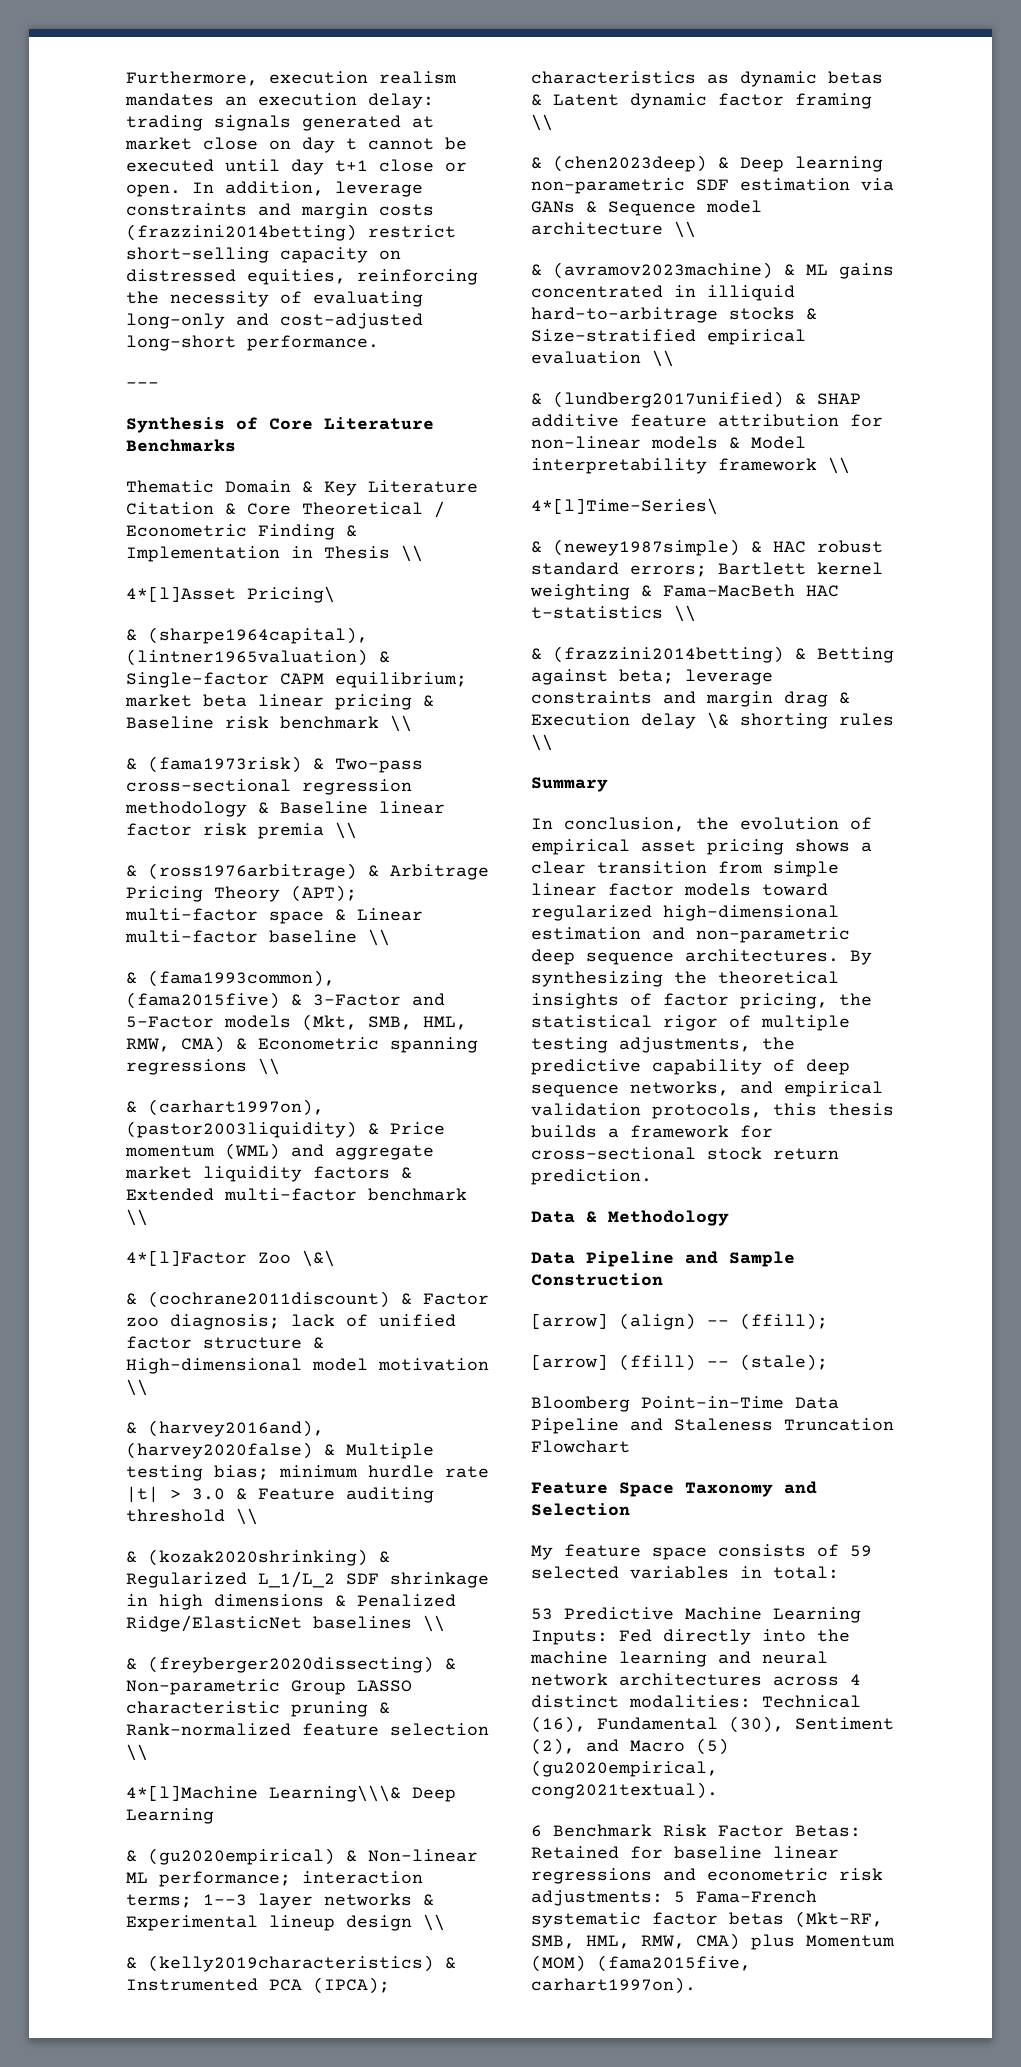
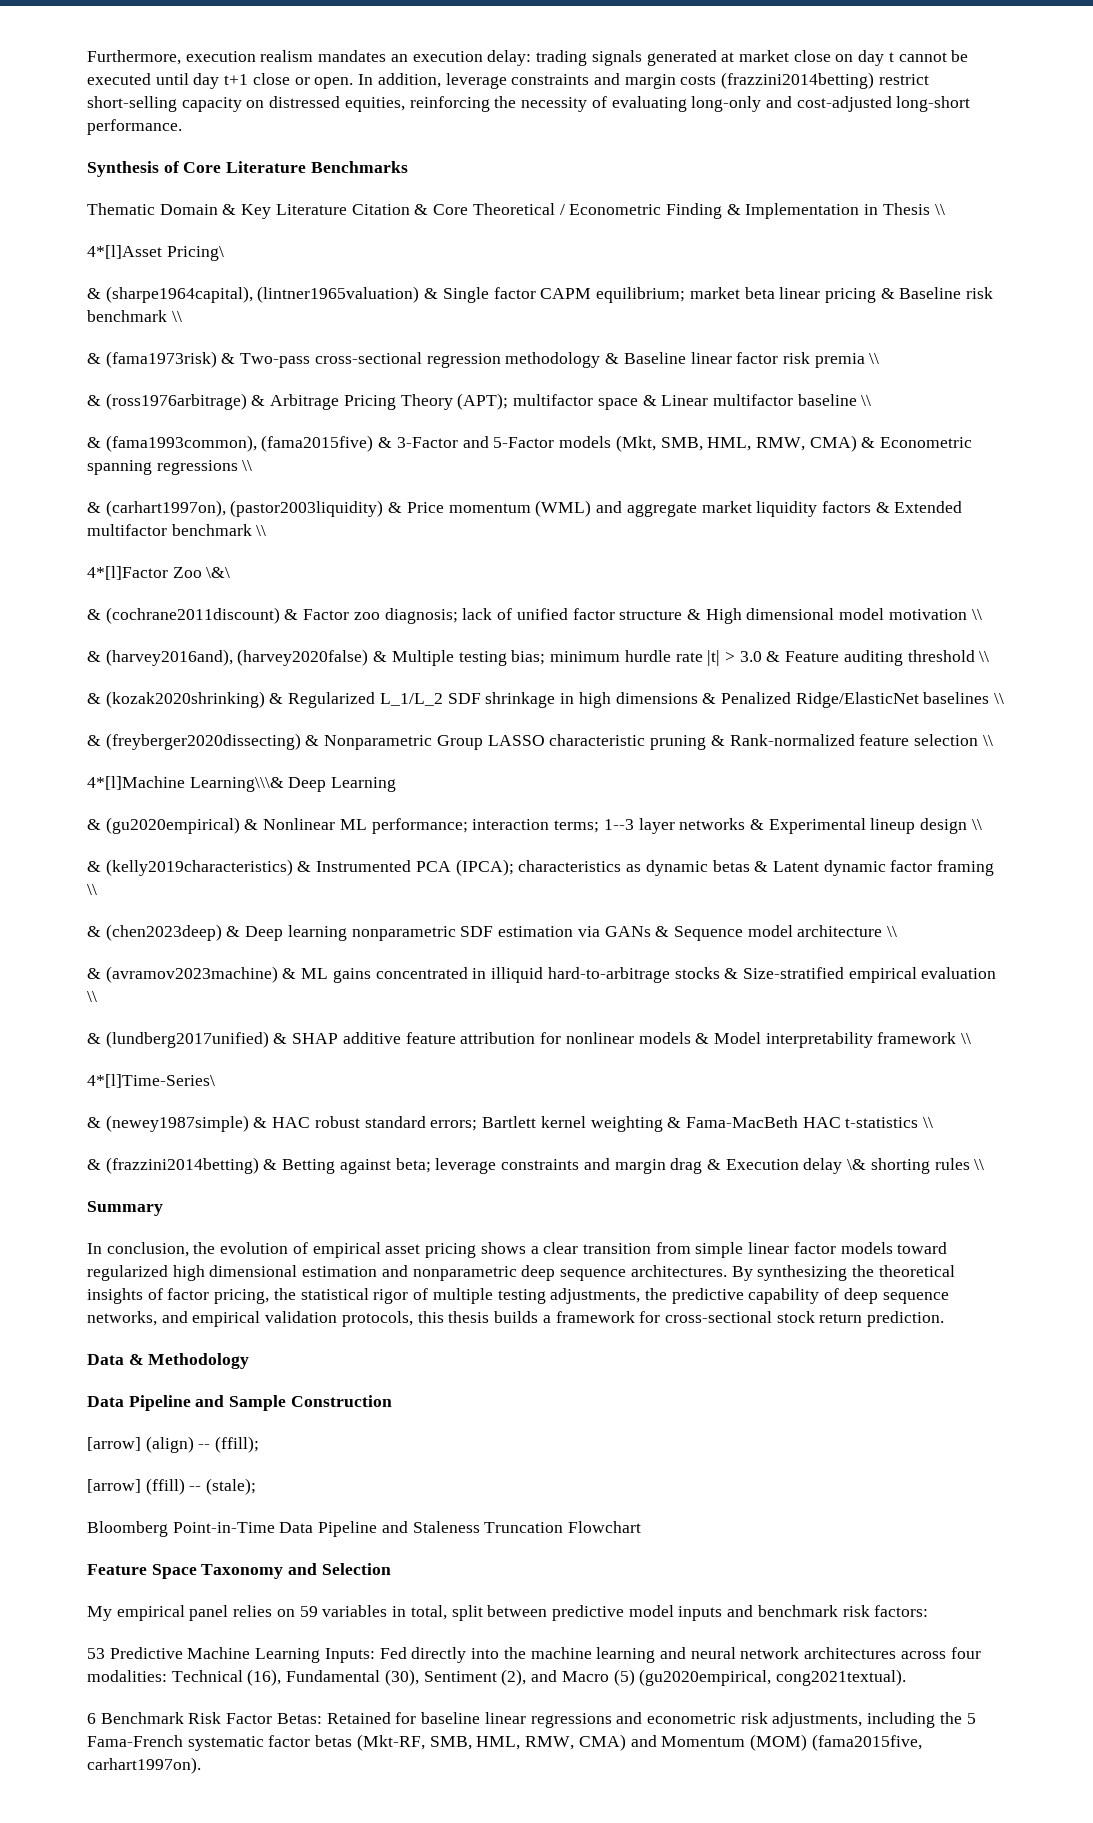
[126,382,159,388] // --- -> (182, 127) none
[126,672,269,688] Single-factor -> [442,287,536,303] Single factor
[125,908,258,921] multi-factor -> [513,394,594,406] multifactor
[125,930,258,943] multi-factor -> [712,394,793,406] multifactor
[224,1188,357,1201] multi-factor -> [87,524,167,536] multifactor
[126,1358,302,1374] High-dimensional -> [705,608,835,624] High dimensional
[126,1679,280,1695] Non-parametric -> [324,735,433,750] Nonparametric
[368,1849,478,1862] Non-linear -> [263,818,336,830] Nonlinear
[531,178,685,194] non-parametric -> [351,926,456,941] nonparametric
[531,436,641,449] non-linear -> [565,1032,634,1044] nonlinear
[663,905,839,921] high-dimensional -> [172,1265,298,1281] high dimensional
[696,927,850,943] non-parametric -> [412,1266,517,1281] nonparametric
[564,1544,872,1560] [531,1566,839,1579] feature space consists of 59 selected variables in total: -> [116,1605,929,1621] empirical panel relies on 59 variables in total, split between predictive model inputs and benchmark risk factors:
[850,1674,861,1685] [531,1695,619,1708] 4 distinct -> [950,1647,981,1659] four
[531,1890,663,1906] adjustments: -> [772,1712,962,1728] adjustments, including the
[751,1934,795,1950] plus -> [630,1735,657,1747] and

